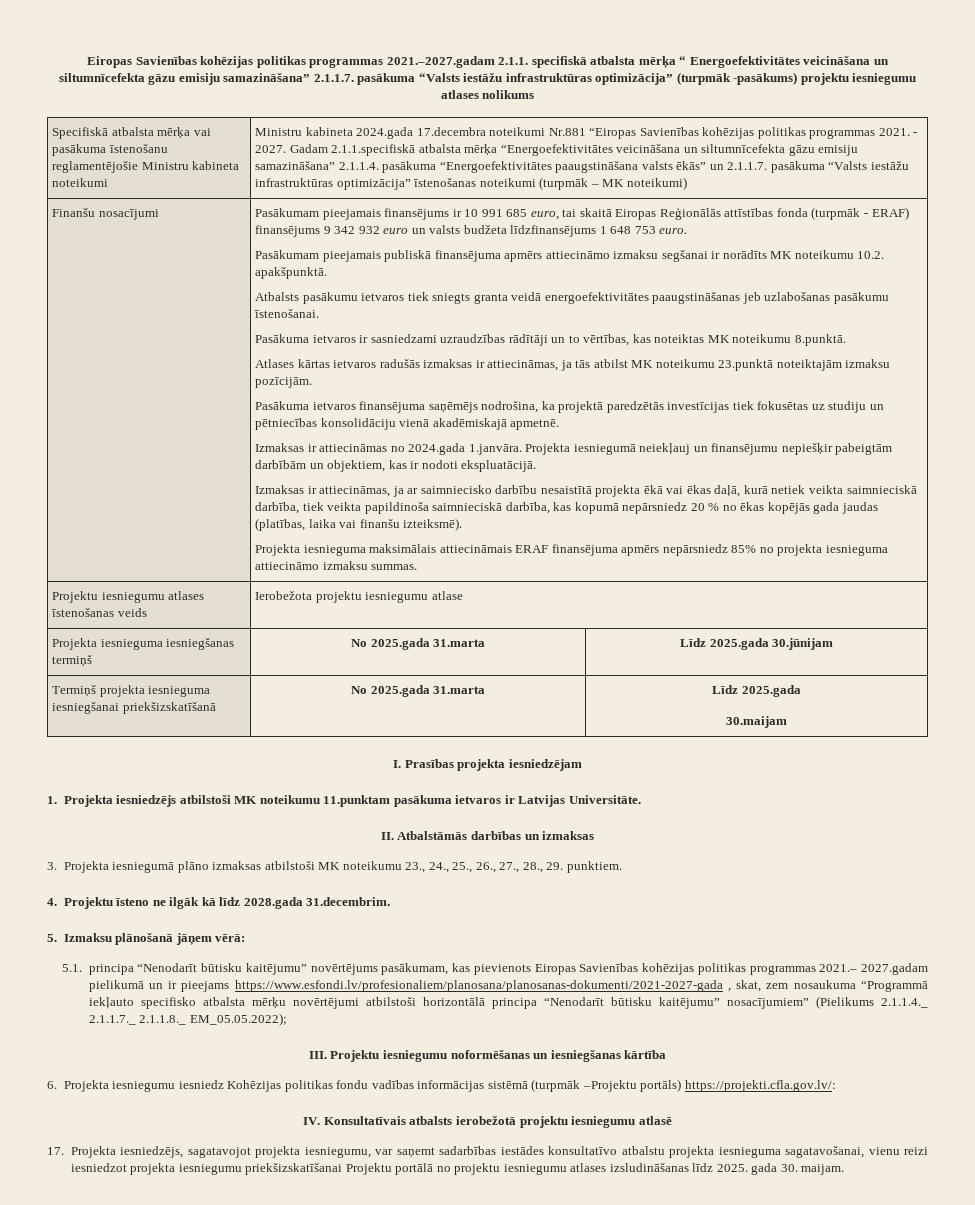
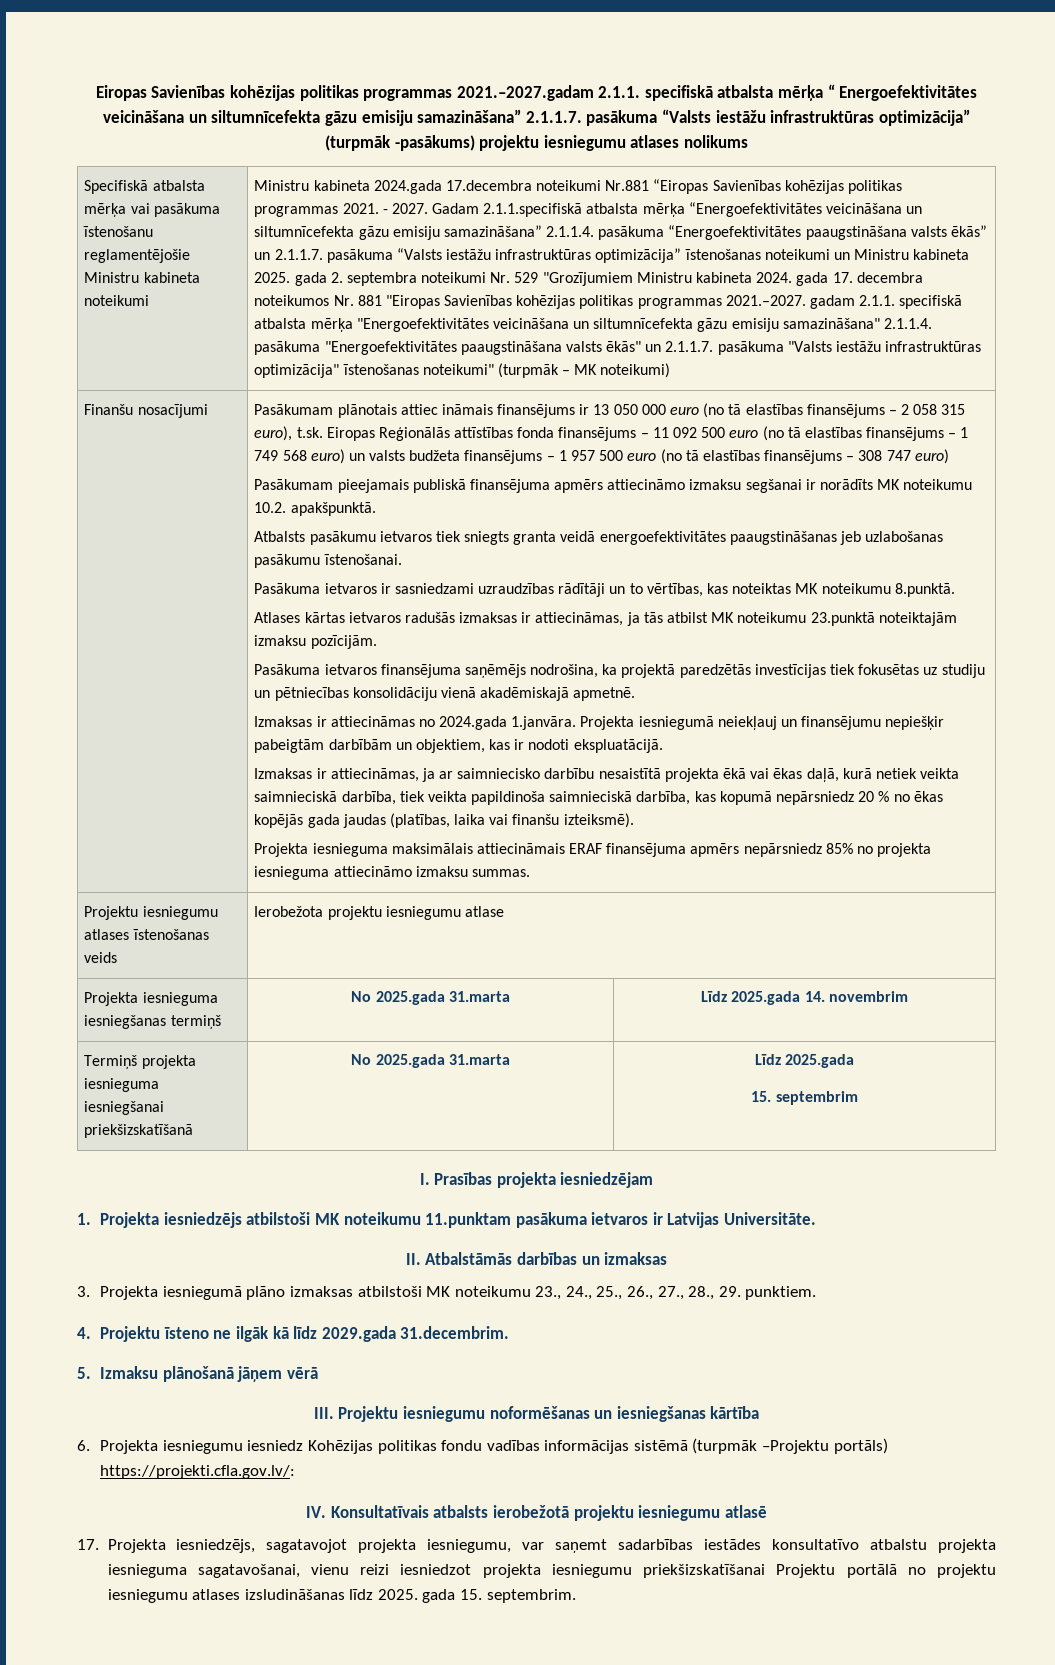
(536, 182) none -> [833,249,970,260] [254,272,923,286] [254,295,963,309] [254,318,932,332] [254,341,982,355] [254,364,494,378] un Ministru kabineta 2025. gada 2. septembra noteikumi Nr. 529 "Grozījumiem Ministru kabineta 2024. gada 17. decembra noteikumos Nr. 881 "Eiropas Savienības kohēzijas politikas programmas 2021.–2027. gadam 2.1.1. specifiskā atbalsta mērķa "Energoefektivitātes veicināšana un siltumnīcefekta gāzu emisiju samazināšana" 2.1.1.4. pasākuma "Energoefektivitātes paaugstināšana valsts ēkās" un 2.1.1.7. pasākuma "Valsts iestāžu infrastruktūras optimizācija" īstenošanas noteikumi"
[322,207,909,220] [255,225,688,237] pieejamais finansējums ir 10 991 685 euro, tai skaitā Eiropas Reģionālās attīstības fonda (turpmāk - ERAF) finansējums 9 342 932 euro un valsts budžeta līdzfinansējums 1 648 753 euro. -> [337,403,966,418] [254,426,969,441] [254,449,949,464] plānotais attiec ināmais finansējums ir 13 050 000 euro (no tā elastības finansējums – 2 058 315 euro), t.sk. Eiropas Reģionālās attīstības fonda finansējums – 11 092 500 euro (no tā elastības finansējums – 1 749 568 euro) un valsts budžeta finansējums – 1 957 500 euro (no tā elastības finansējums – 308 747 euro)
[772,638,834,650] 30.jūnijam -> [804,991,908,1002] 14. novembrim
[726,716,787,728] 30.maijam -> [751,1091,858,1105] 15. septembrim
[243,897,303,909] 2028.gada -> [321,1326,396,1342] 2029.gada
[215,934,246,942] [62,963,929,975] [88,980,929,992] [88,996,928,1009] [88,1013,287,1026] vērā: // 5.1. principa “Nenodarīt būtisku kaitējumu” novērtējums pasākumam, kas pievienots Eiropas Savienības kohēzijas politikas programmas 2021.– 2027.gadam pielikumā un ir pieejams https://www.esfondi.lv/profesionaliem/planosana/planosanas-dokumenti/2021-2027-gada , skat, zem nosaukuma “Programmā iekļauto specifisko atbalsta mērķu novērtējumi atbilstoši horizontālā principa “Nenodarīt būtisku kaitējumu” nosacījumiem” (Pielikums 2.1.1.4._ 2.1.1.7._ 2.1.1.8._ EM_05.05.2022); -> [286,1367,318,1379] vērā
[780,1164,845,1175] 30. maijam. -> [460,1589,576,1603] 15. septembrim.

